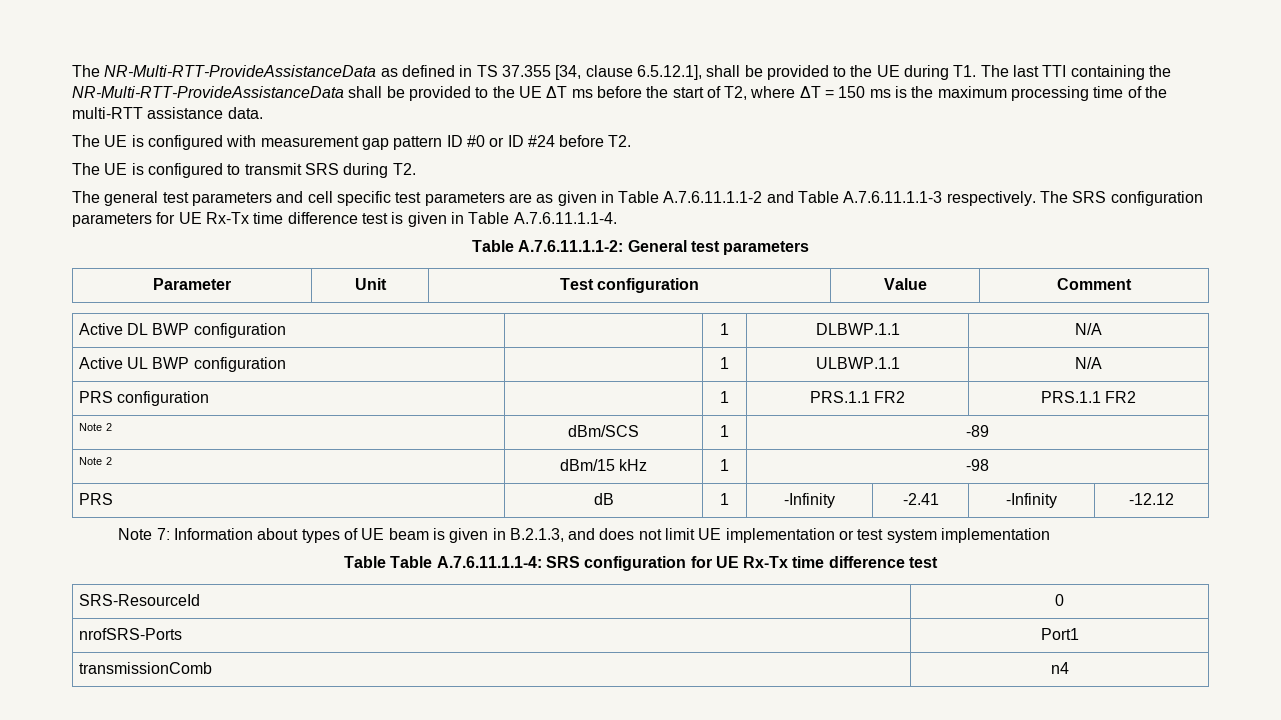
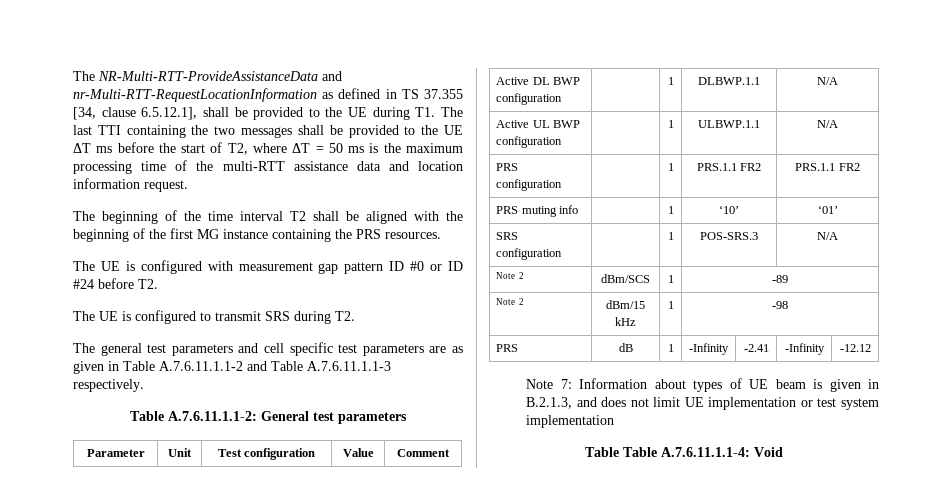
(377, 71) none -> [322,71,342,81] [73,88,317,102] and nr-Multi-RTT-RequestLocationInformation
[72,86,344,98] NR-Multi-RTT-ProvideAssistanceData -> [214,126,293,138] two messages
[838,86,866,98] 150 -> [328,143,343,153] 50
[227,107,263,119] data. -> [356,161,463,171] [73,178,188,192] [73,210,463,224] [73,228,441,242] data and location information request. // The beginning of the time interval T2 shall be aligned with the beginning of the first MG instance containing the PRS resources.
[1040,191,1203,206] [72,212,617,227] The SRS configuration parameters for UE Rx-Tx time difference test is given in Table A.7.6.11.1.1-4. -> (144, 385) none
(1137, 397) none -> [496,205,579,217] [667,206,674,214] [719,205,739,214] [817,205,838,214] [496,232,519,240] [496,248,563,260] [667,232,674,240] [700,232,758,240] [817,232,838,240] // PRS muting info | | 1 | ‘10’ | ‘01’ // SRS configuration | | 1 | POS-SRS.3 | N/A
[545,556,939,571] [78,594,200,606] [1055,594,1064,606] [78,628,182,640] [1040,628,1079,640] [78,662,212,674] [1050,662,1069,674] SRS configuration for UE Rx-Tx time difference test // SRS-ResourceId | 0 // nrofSRS-Ports | Port1 // transmissionComb | n4 -> [754,447,783,457] Void

